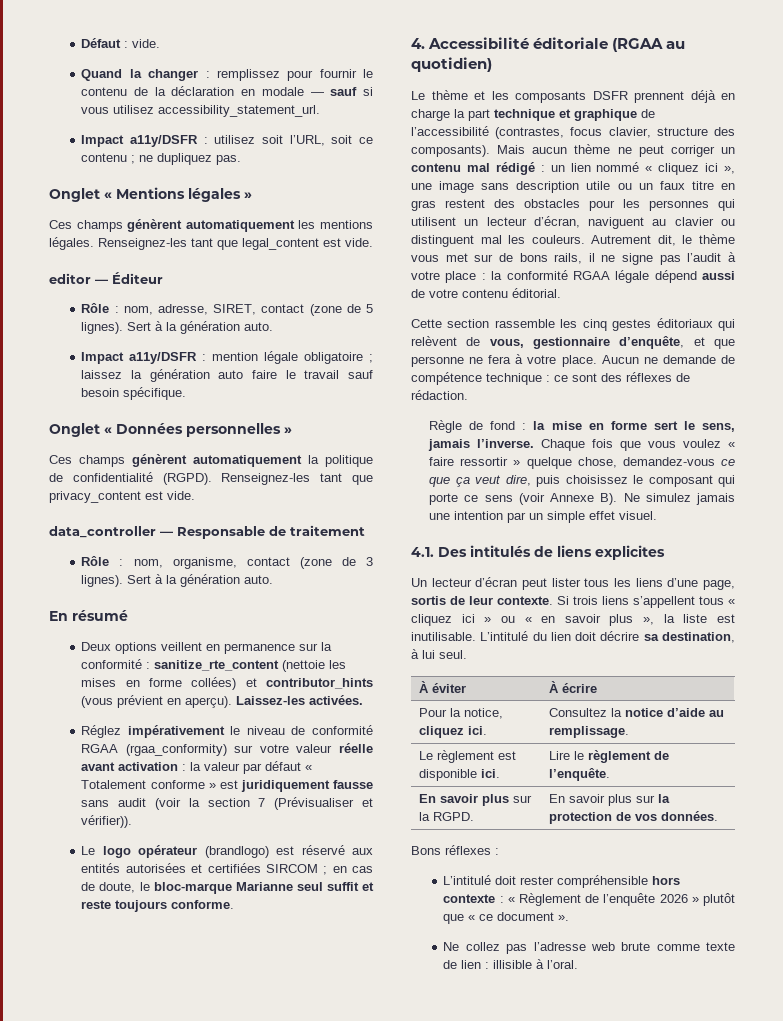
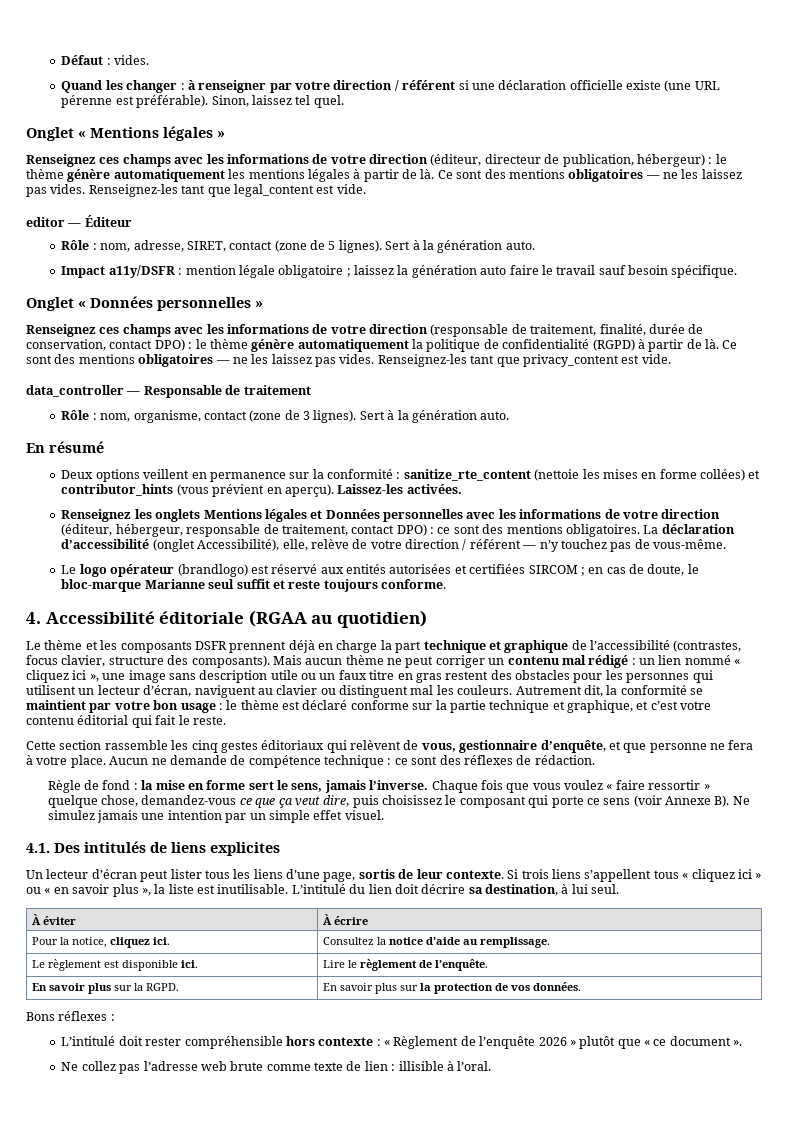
[132,39,161,48] vide. -> [114,55,150,65] vides.
[129,69,142,78] la -> [105,80,123,90] les
[216,69,373,81] [81,86,373,96] [81,105,321,117] [81,135,374,147] [81,153,242,165] remplissez pour fournir le contenu de la déclaration en modale — sauf si vous utilisez accessibility_statement_url. // Impact a11y/DSFR : utilisez soit l’URL, soit ce contenu ; ne dupliquez pas. -> [187,80,720,93] [61,95,344,108] à renseigner par votre direction / référent si une déclaration officielle existe (une URL pérenne est préférable). Sinon, laissez tel quel.
[49,219,373,232] [49,237,94,250] Ces champs génèrent automatiquement les mentions légales. -> [26,154,727,167] [26,169,742,182] [26,184,86,197] Renseignez ces champs avec les informations de votre direction (éditeur, directeur de publication, hébergeur) : le thème génère automatiquement les mentions légales à partir de là. Ce sont des mentions obligatoires — ne les laissez pas vides.
[49,454,187,467] Ces champs génèrent -> [26,324,704,337] [26,339,295,352] Renseignez ces champs avec les informations de votre direction (responsable de traitement, finalité, durée de conservation, contact DPO) : le thème génère
[162,473,212,485] (RGPD). -> [592,339,738,352] [26,354,375,367] (RGPD) à partir de là. Ce sont des mentions obligatoires — ne les laissez pas vides.
[81,725,374,738] [81,743,374,756] [81,761,313,774] [81,780,373,792] [81,797,374,810] [81,815,133,828] Réglez impérativement le niveau de conformité RGAA (rgaa_conformity) sur votre valeur réelle avant activation : la valeur par défaut « Totalement conforme » est juridiquement fausse sans audit (voir la section 7 (Prévisualiser et vérifier)). -> [61,509,721,522] [61,524,735,537] [61,539,727,552] Renseignez les onglets Mentions légales et Données personnelles avec les informations de votre direction (éditeur, hébergeur, responsable de traitement, contact DPO) : ce sont des mentions obligatoires. La déclaration d’accessibilité (onglet Accessibilité), elle, relève de votre direction / référent — n’y touchez pas de vous-même.
[682,234,735,244] [411,252,736,265] [411,270,735,283] [411,288,561,298] le thème vous met sur de bons rails, il ne signe pas l’audit à votre place : la conformité RGAA légale dépend aussi de votre contenu éditorial. -> [606,685,703,695] [26,700,712,713] [26,715,226,728] la conformité se maintient par votre bon usage : le thème est déclaré conforme sur la partie technique et graphique, et c’est votre contenu éditorial qui fait le reste.

